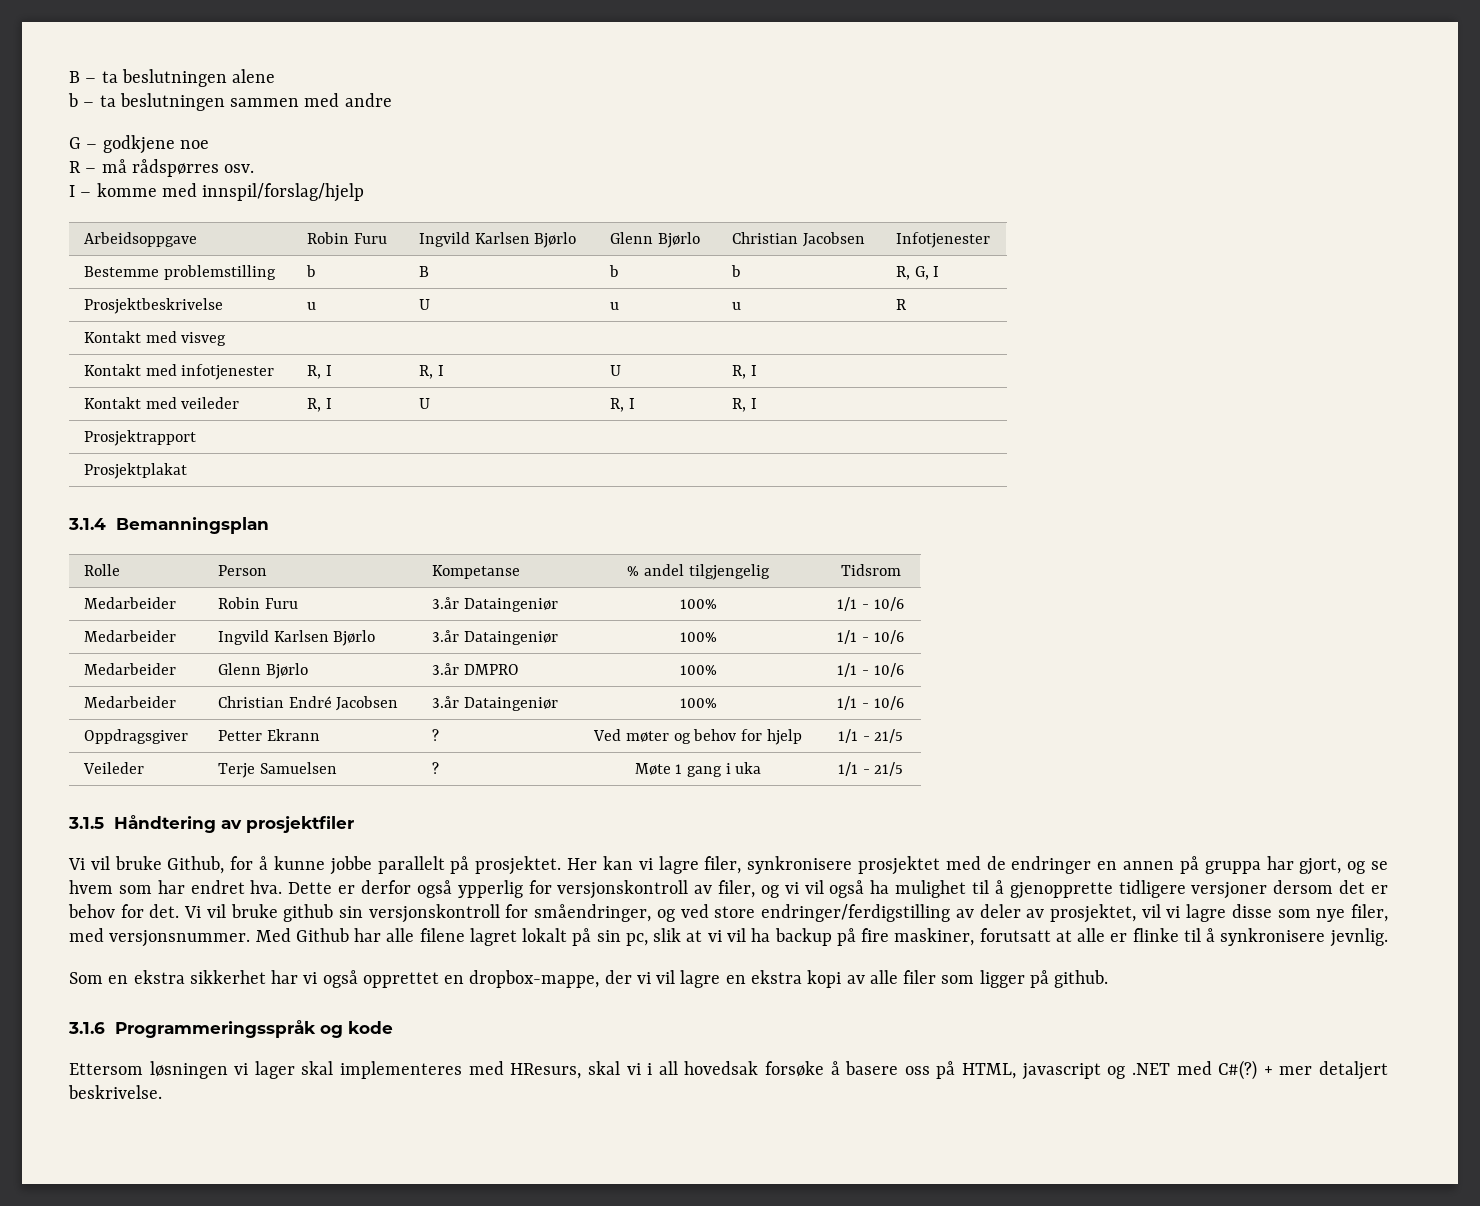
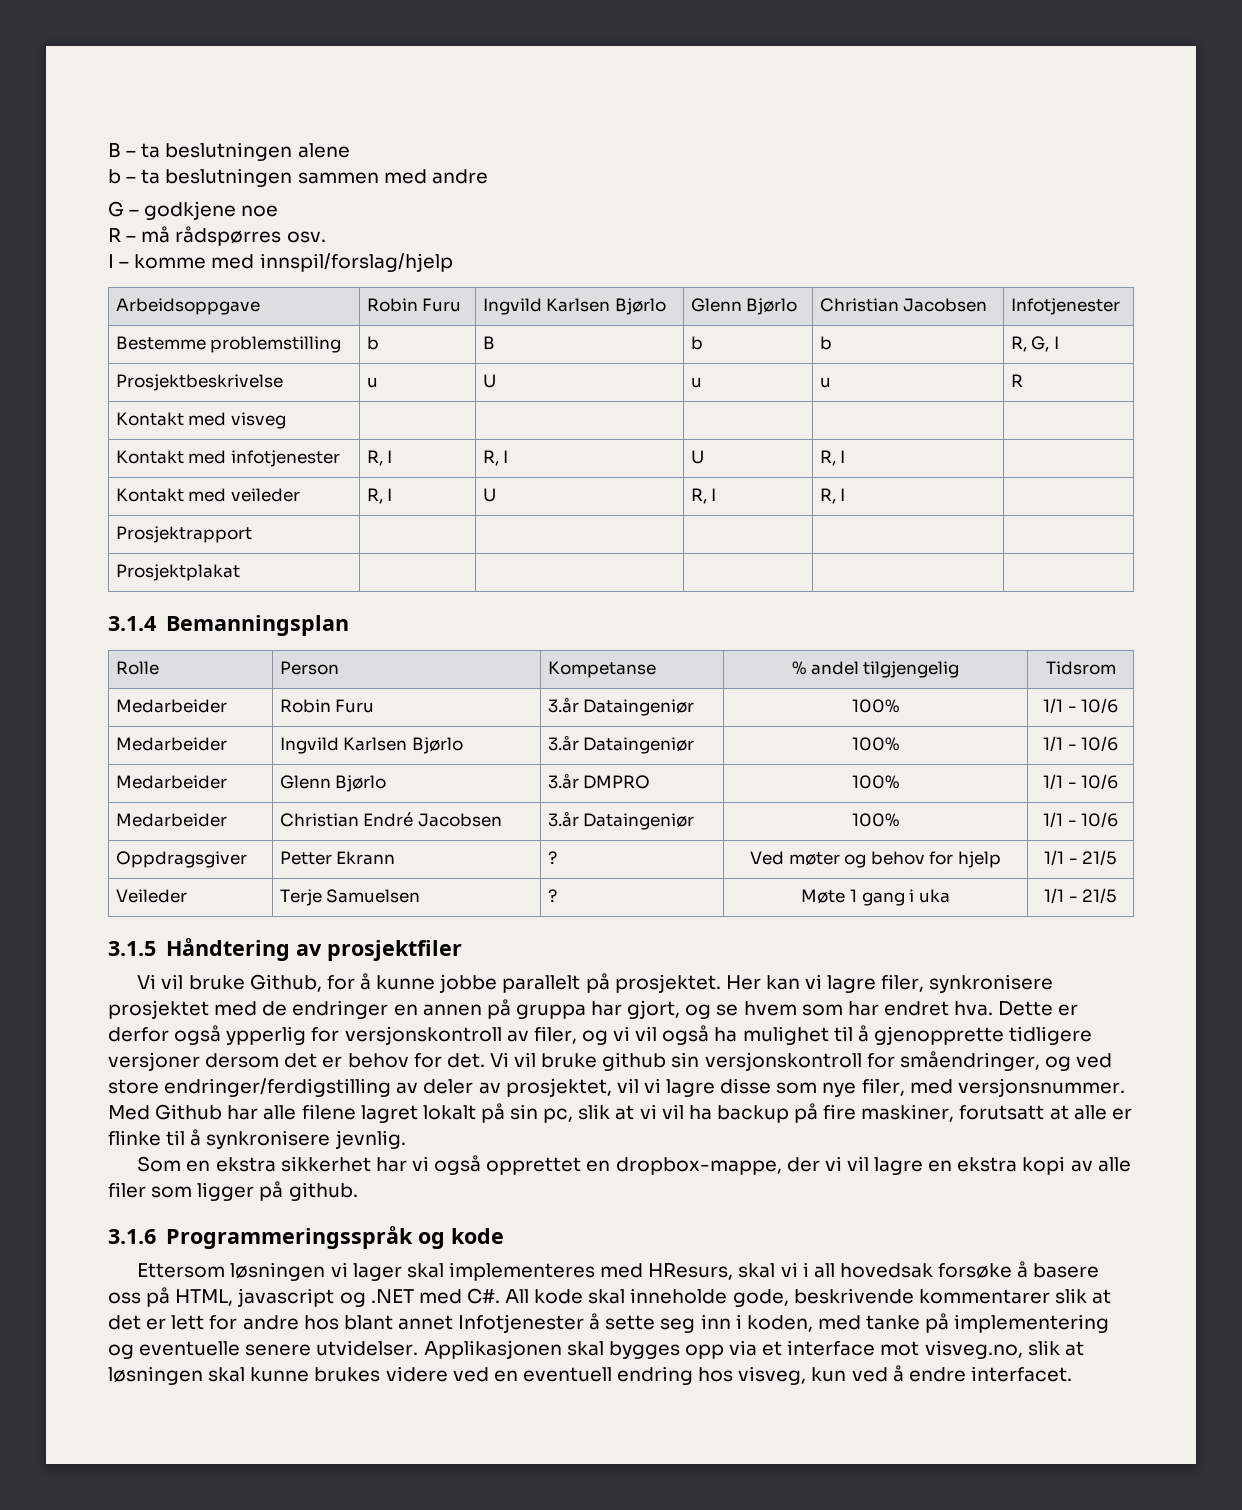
[1218,1060,1388,1080] [68,1085,162,1099] C#(?) + mer detaljert beskrivelse. -> [466,1288,1112,1307] [108,1313,1110,1333] [108,1340,1084,1359] [108,1365,1072,1385] C#. All kode skal inneholde gode, beskrivende kommentarer slik at det er lett for andre hos blant annet Infotjenester å sette seg inn i koden, med tanke på implementering og eventuelle senere utvidelser. Applikasjonen skal bygges opp via et interface mot visveg.no, slik at løsningen skal kunne brukes videre ved en eventuell endring hos visveg, kun ved å endre interfacet.

